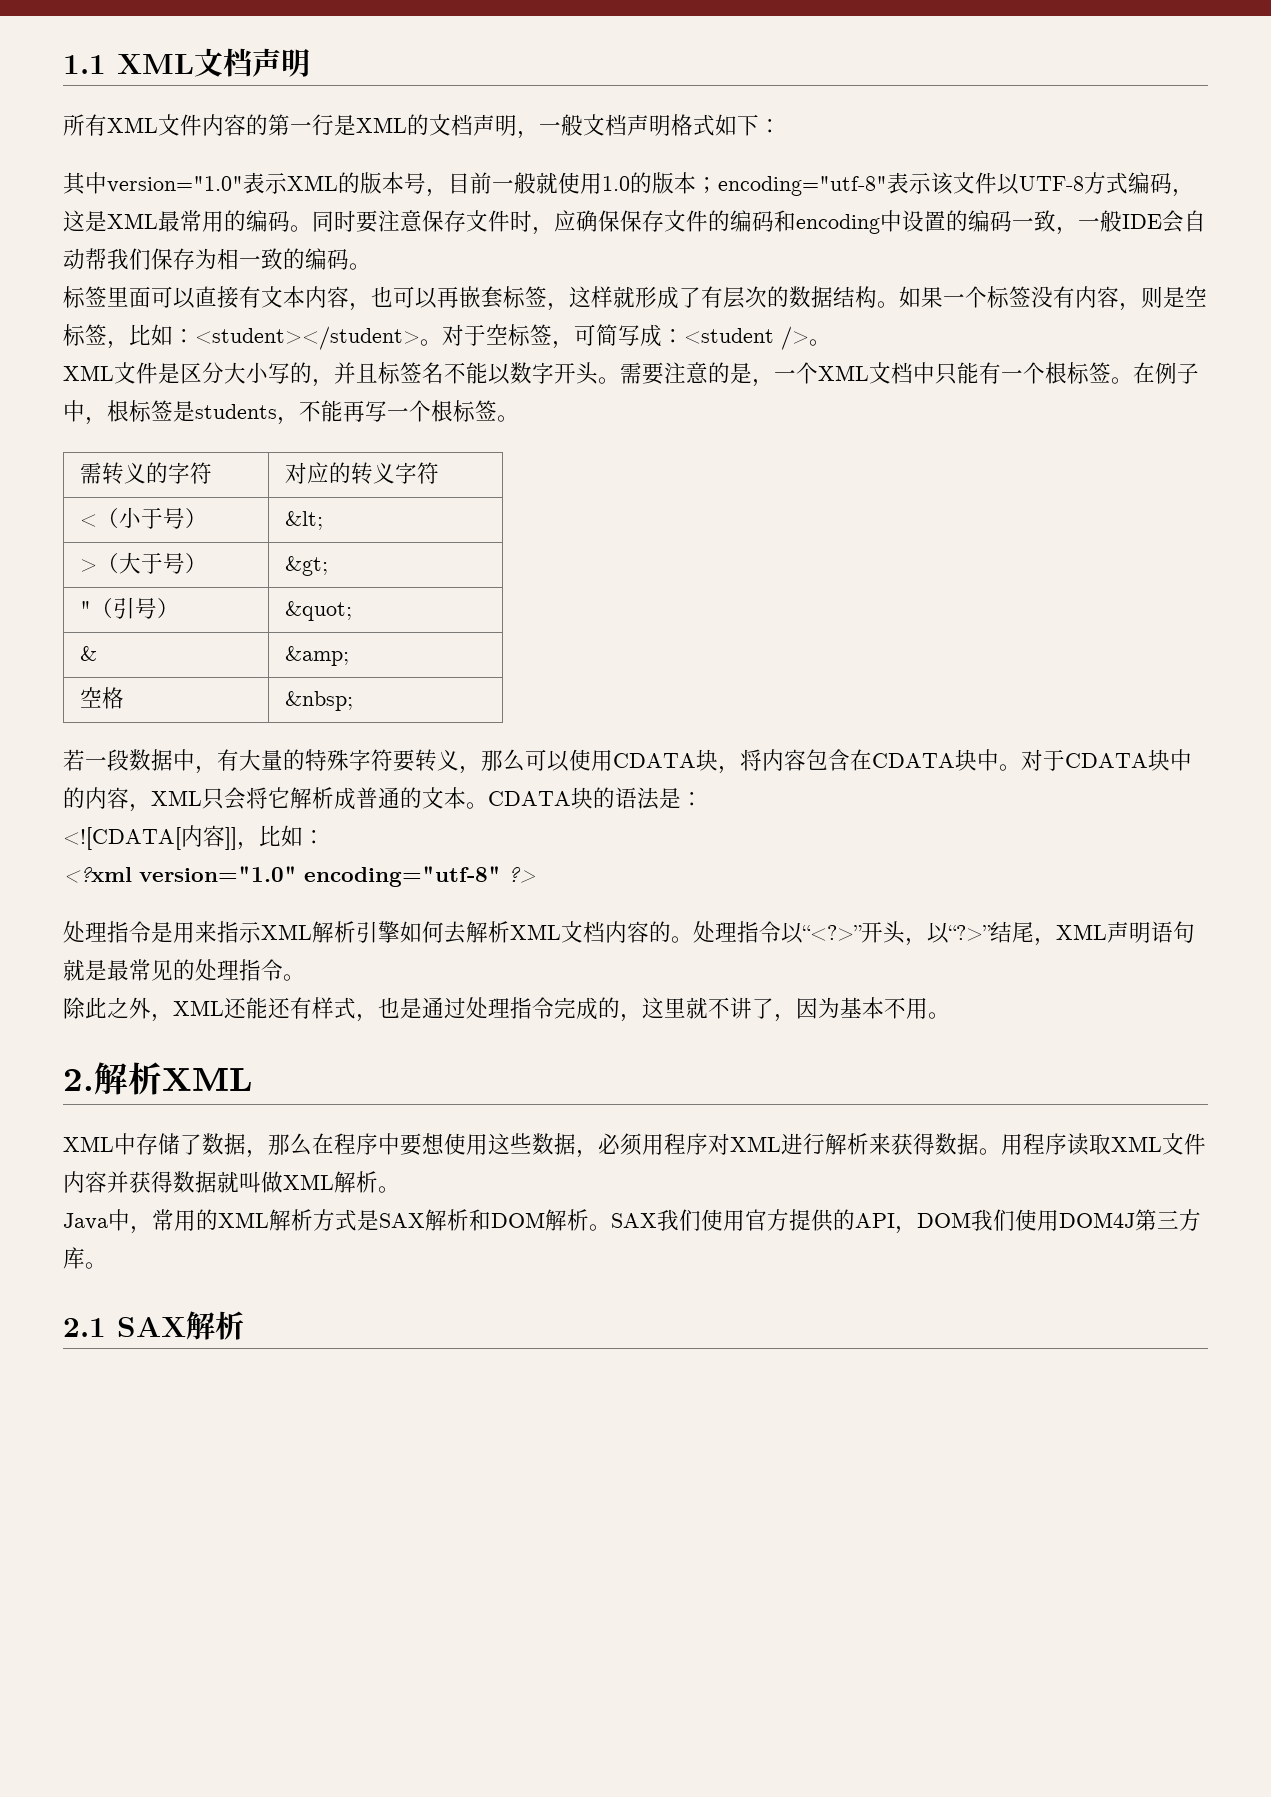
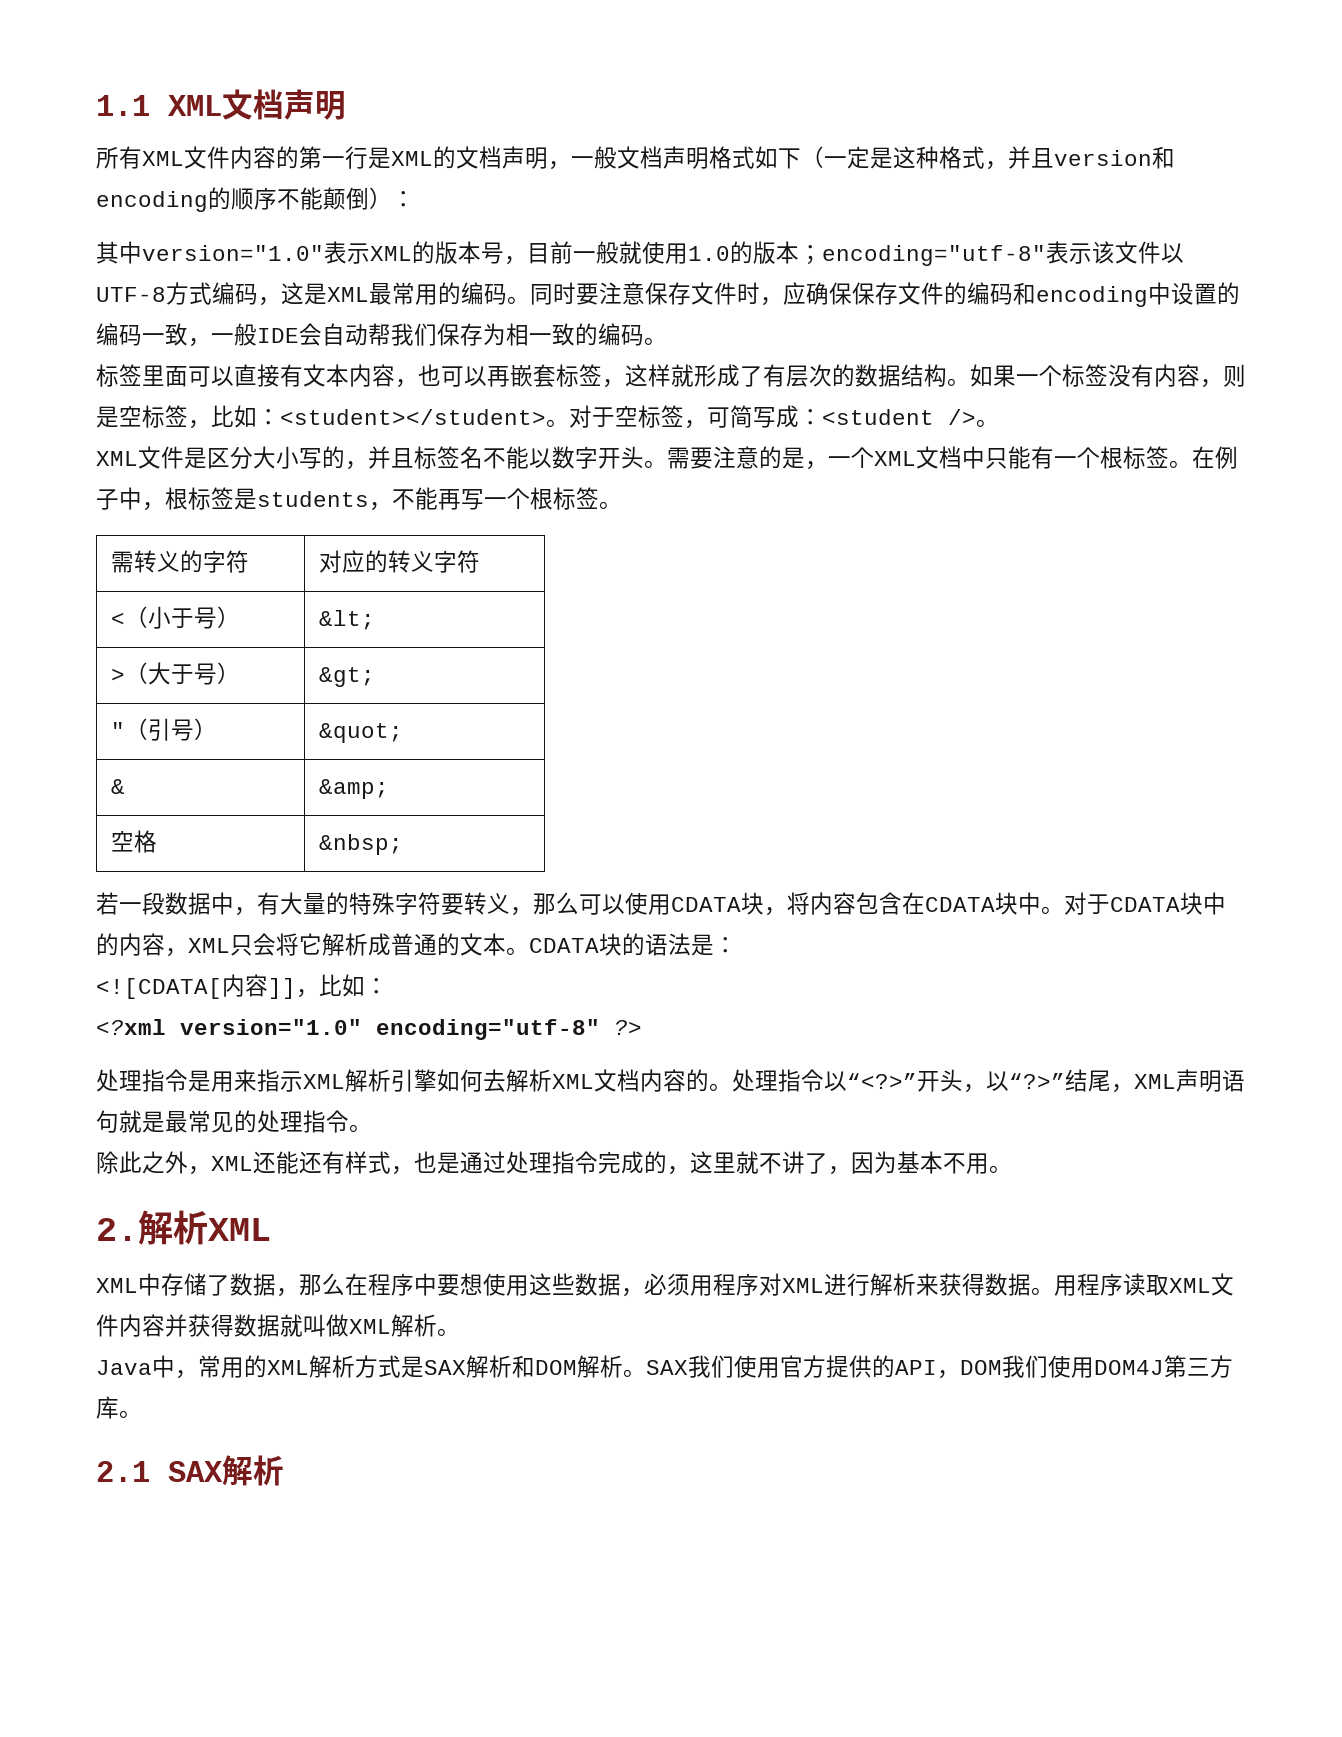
(759, 125) none -> [801,146,1175,170] [96,187,392,212] （一定是这种格式，并且version和encoding的顺序不能颠倒）

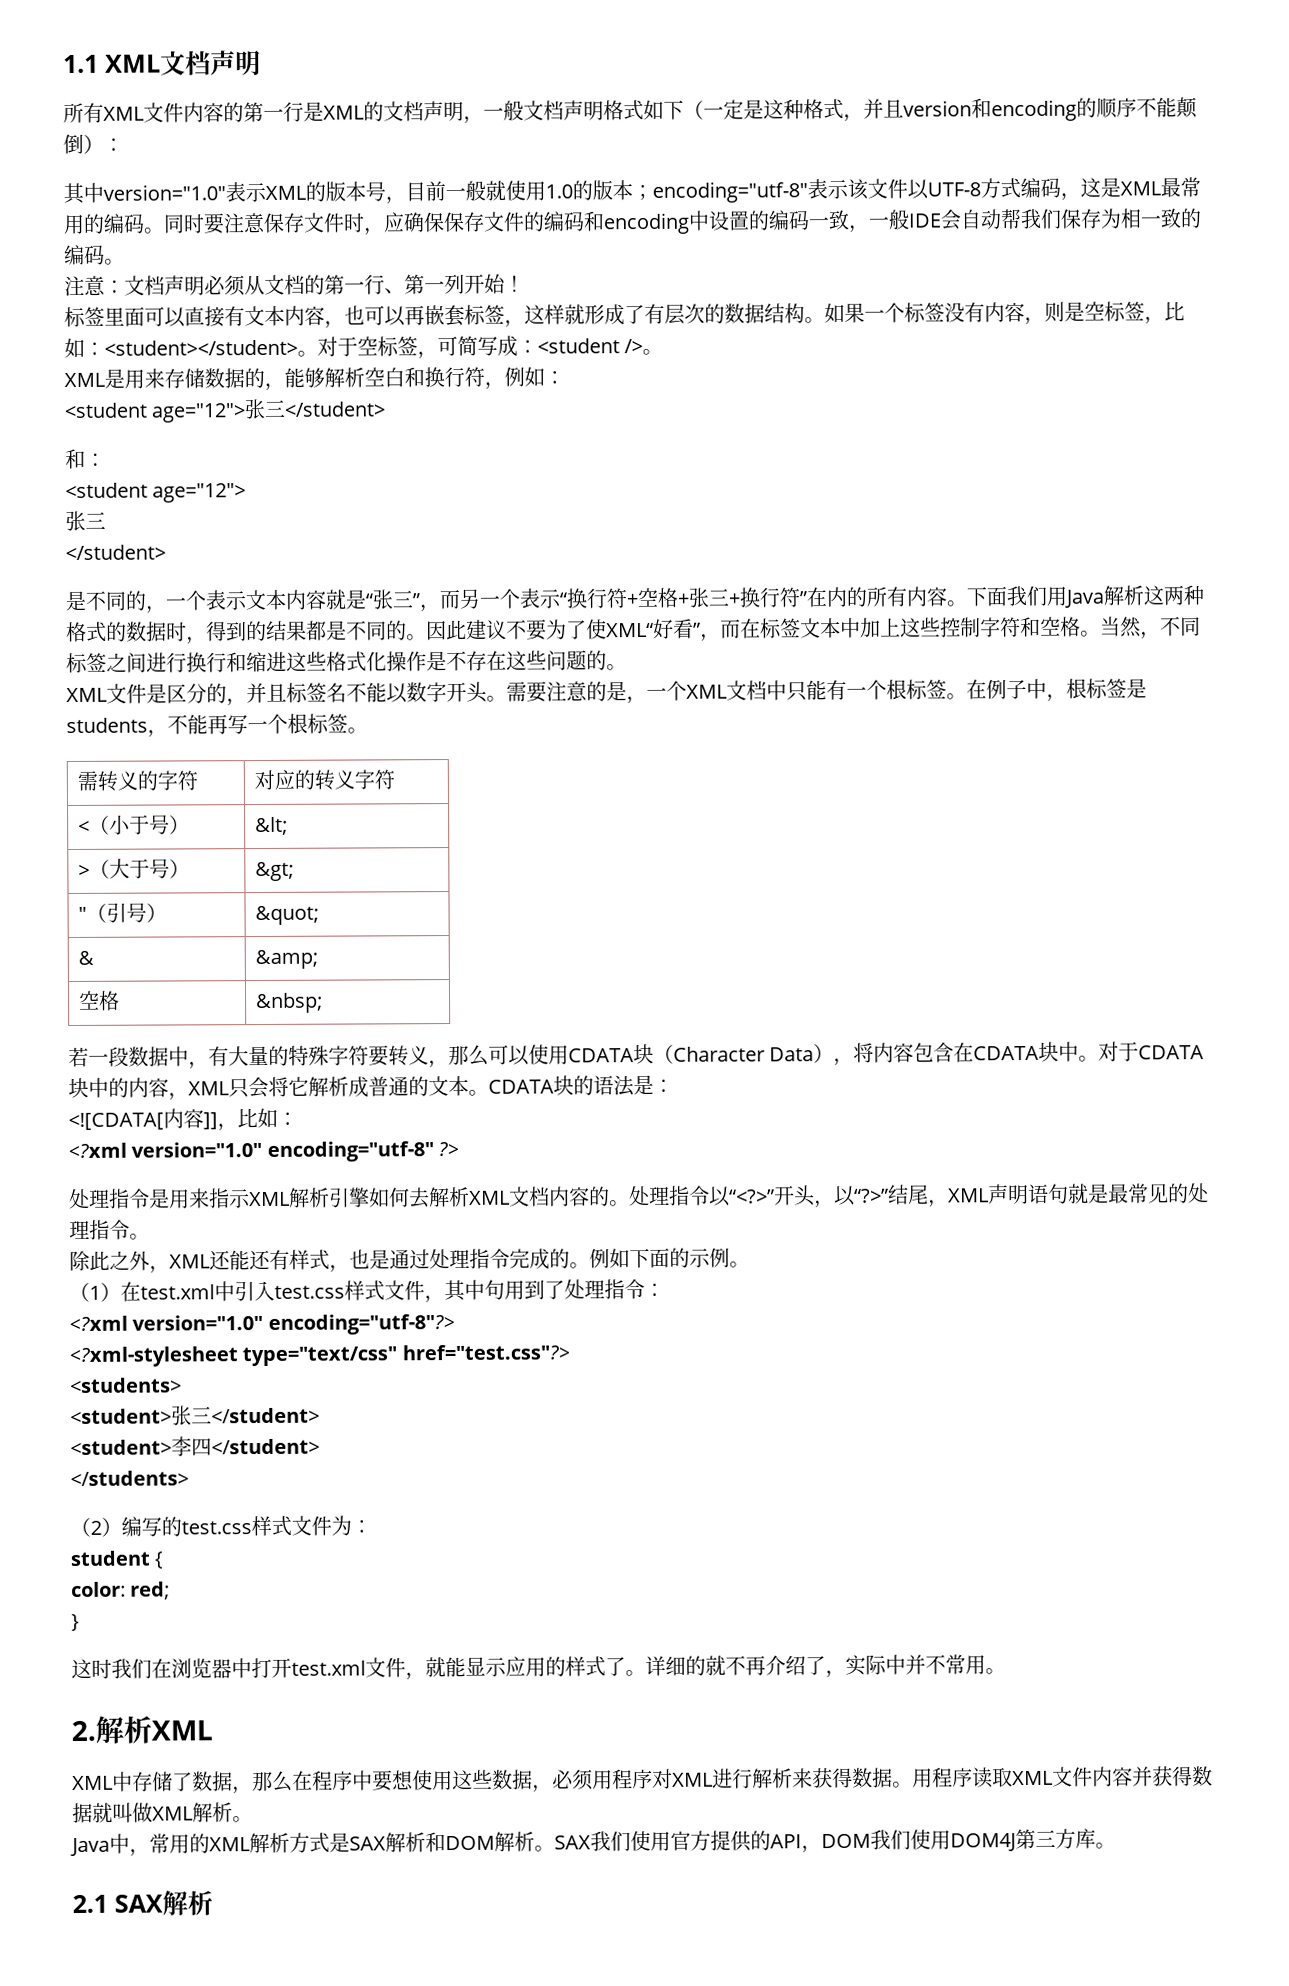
(667, 341) none -> [64,273,525,297] // 注意：文档声明必须从文档的第一行、第一列开始！
(999, 423) none -> [64,366,565,391] [64,398,386,423] [65,448,106,470] [65,482,247,503] [65,510,106,532] [65,544,166,561] [65,585,1204,614] [66,616,1201,645] [66,650,627,674] // XML是用来存储数据的，能够解析空白和换行符，例如： // <student age="12">张三</student> // 和： // <student age="12"> // 张三 // </student> // 是不同的，一个表示文本内容就是“张三”，而另一个表示“换行符+空格+张三+换行符”在内的所有内容。下面我们用Java解析这两种格式的数据时，得到的结果都是不同的。因此建议不要为了使XML“好看”，而在标签文本中加上这些控制字符和空格。当然，不同标签之间进行换行和缩进这些格式化操作是不存在这些问题的。
[253,446,322,469] 大小写 -> (207, 693) none
(764, 903) none -> [652,1044,835,1064] （Character Data）
[667,1151,966,1175] ，这里就不讲了，因为基本不 -> [569,1247,750,1269] [69,1279,665,1304] [69,1313,455,1335] [69,1344,570,1368] [70,1377,182,1394] [70,1405,320,1426] [70,1436,320,1457] [70,1470,189,1487] [70,1515,372,1538] [70,1550,165,1569] [71,1581,171,1600] [71,1613,80,1632] [71,1654,966,1681] 。例如下面的示例。 // （1）在test.xml中引入test.css样式文件，其中句用到了处理指令： // <?xml version="1.0" encoding="utf-8"?> // <?xml-stylesheet type="text/css" href="test.css"?> // <students> // <student>张三</student> // <student>李四</student> // </students> // （2）编写的test.css样式文件为： // student { // color: red; // } // 这时我们在浏览器中打开test.xml文件，就能显示应用的样式了。详细的就不再介绍了，实际中并不常

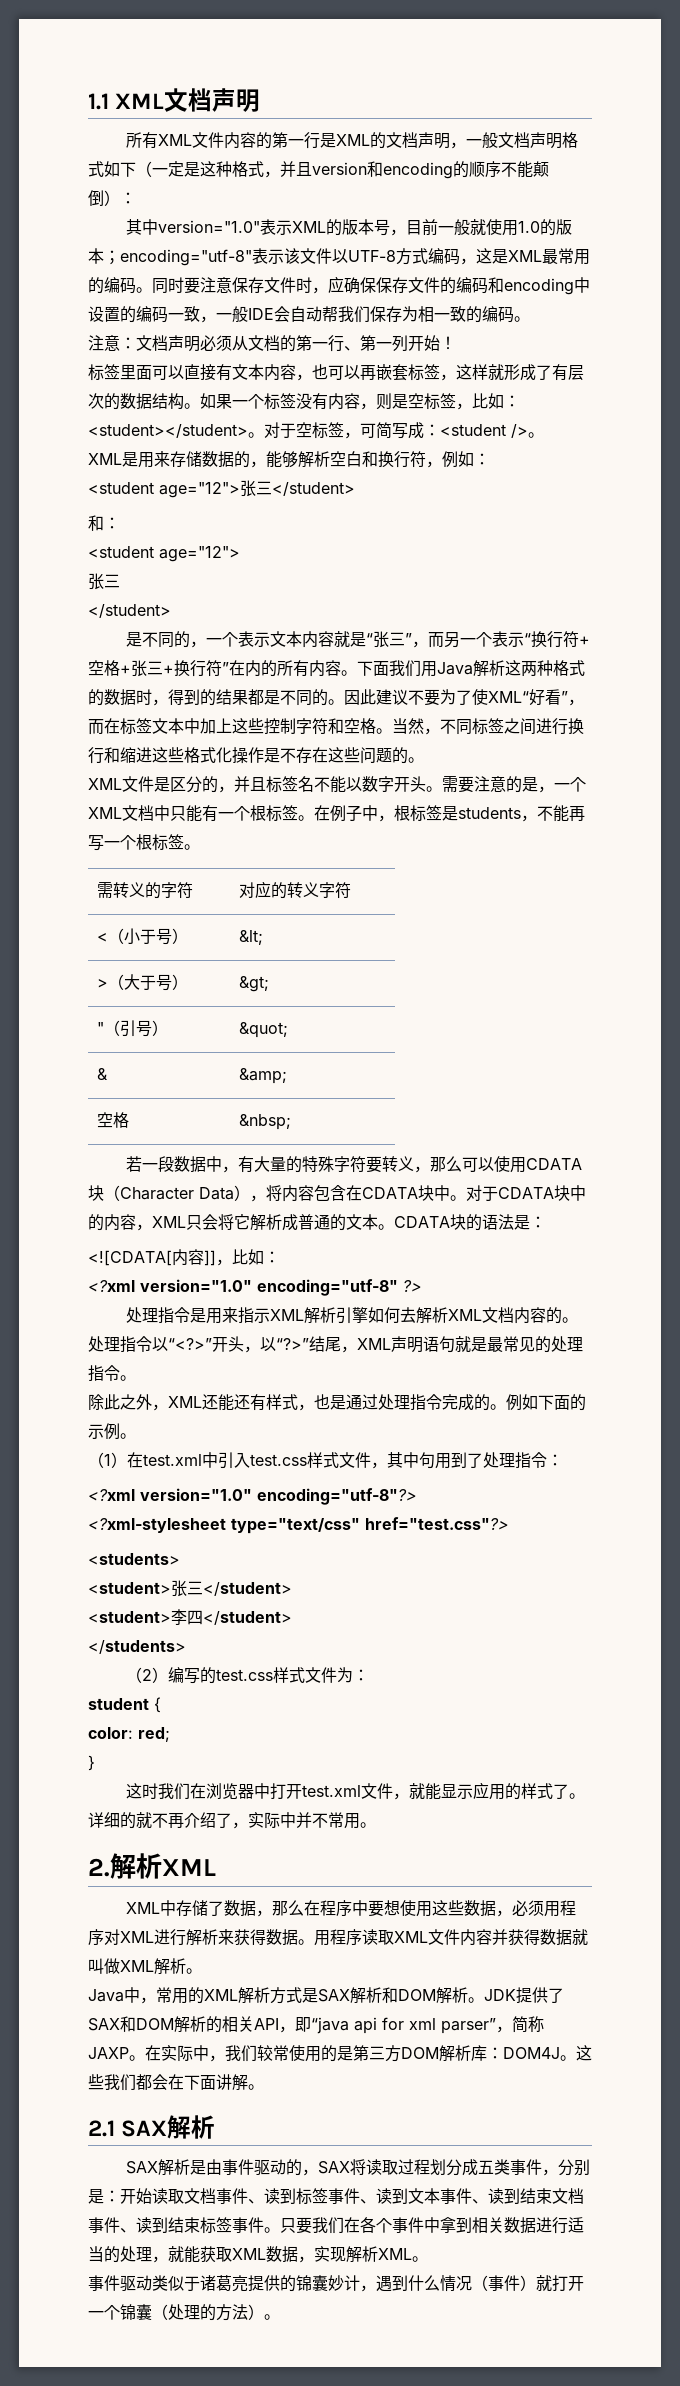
[554,1828,1116,1854] [72,1890,213,1916] SAX我们使用官方提供的API，DOM我们使用DOM4J第三方库。 // 2.1 SAX解析 -> [484,1987,564,2004] [88,2016,544,2034] [88,2045,592,2062] [88,2074,264,2091] [88,2115,216,2139] [126,2159,591,2176] [88,2188,584,2205] [88,2217,584,2234] [88,2246,428,2263] [88,2275,584,2292] [88,2304,280,2321] JDK提供了SAX和DOM解析的相关API，即“java api for xml parser”，简称JAXP。在实际中，我们较常使用的是第三方DOM解析库：DOM4J。这些我们都会在下面讲解。 // 2.1 SAX解析 // SAX解析是由事件驱动的，SAX将读取过程划分成五类事件，分别是：开始读取文档事件、读到标签事件、读到文本事件、读到结束文档事件、读到结束标签事件。只要我们在各个事件中拿到相关数据进行适当的处理，就能获取XML数据，实现解析XML。 // 事件驱动类似于诸葛亮提供的锦囊妙计，遇到什么情况（事件）就打开一个锦囊（处理的方法）。

